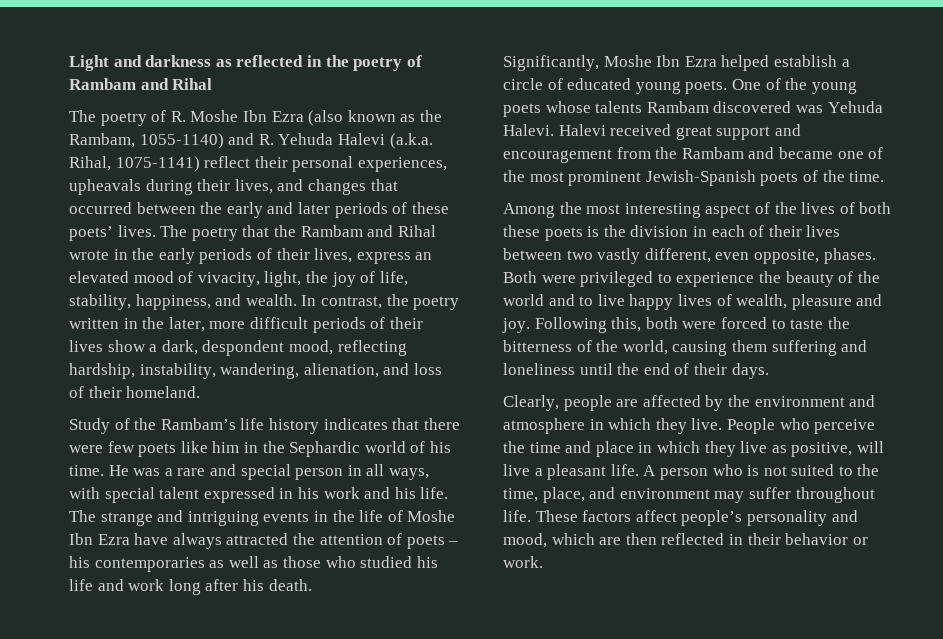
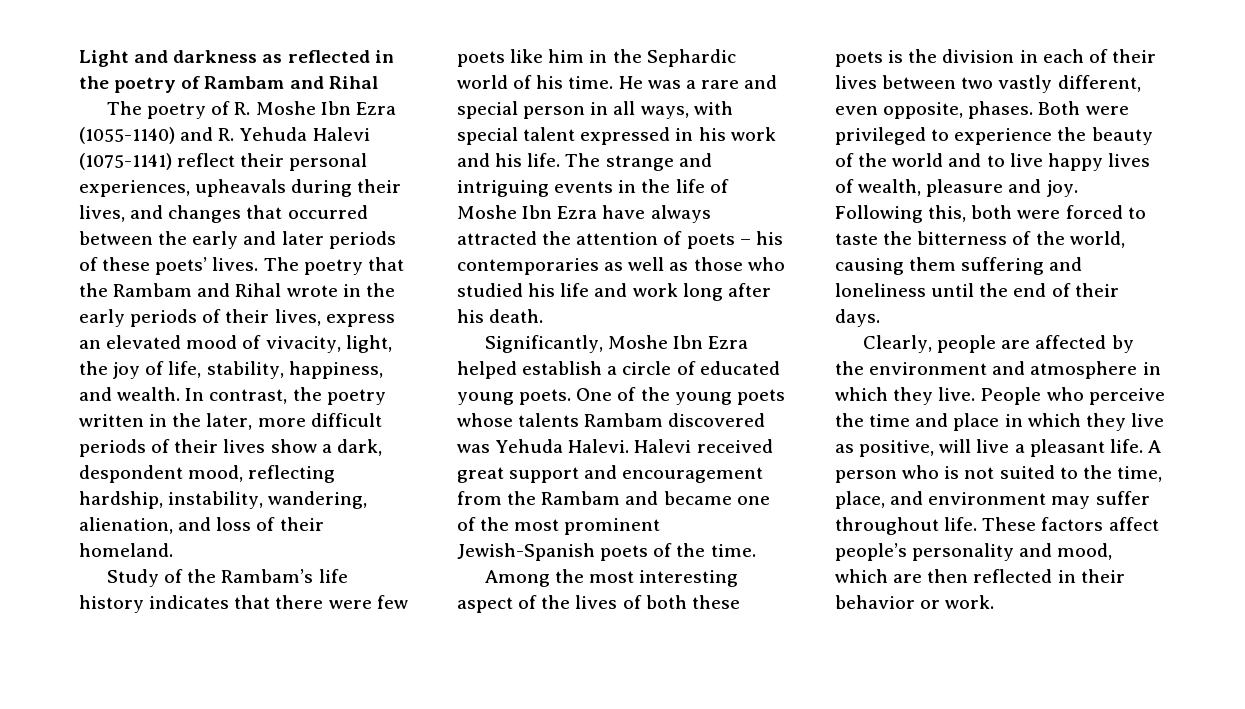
[308,110,442,126] [69,133,224,149] (also known as the Rambam, 1055-1140) -> [79,127,175,144] (1055-1140)
[389,133,433,149] [69,156,200,172] (a.k.a. Rihal, 1075-1141) -> [79,153,172,170] (1075-1141)

